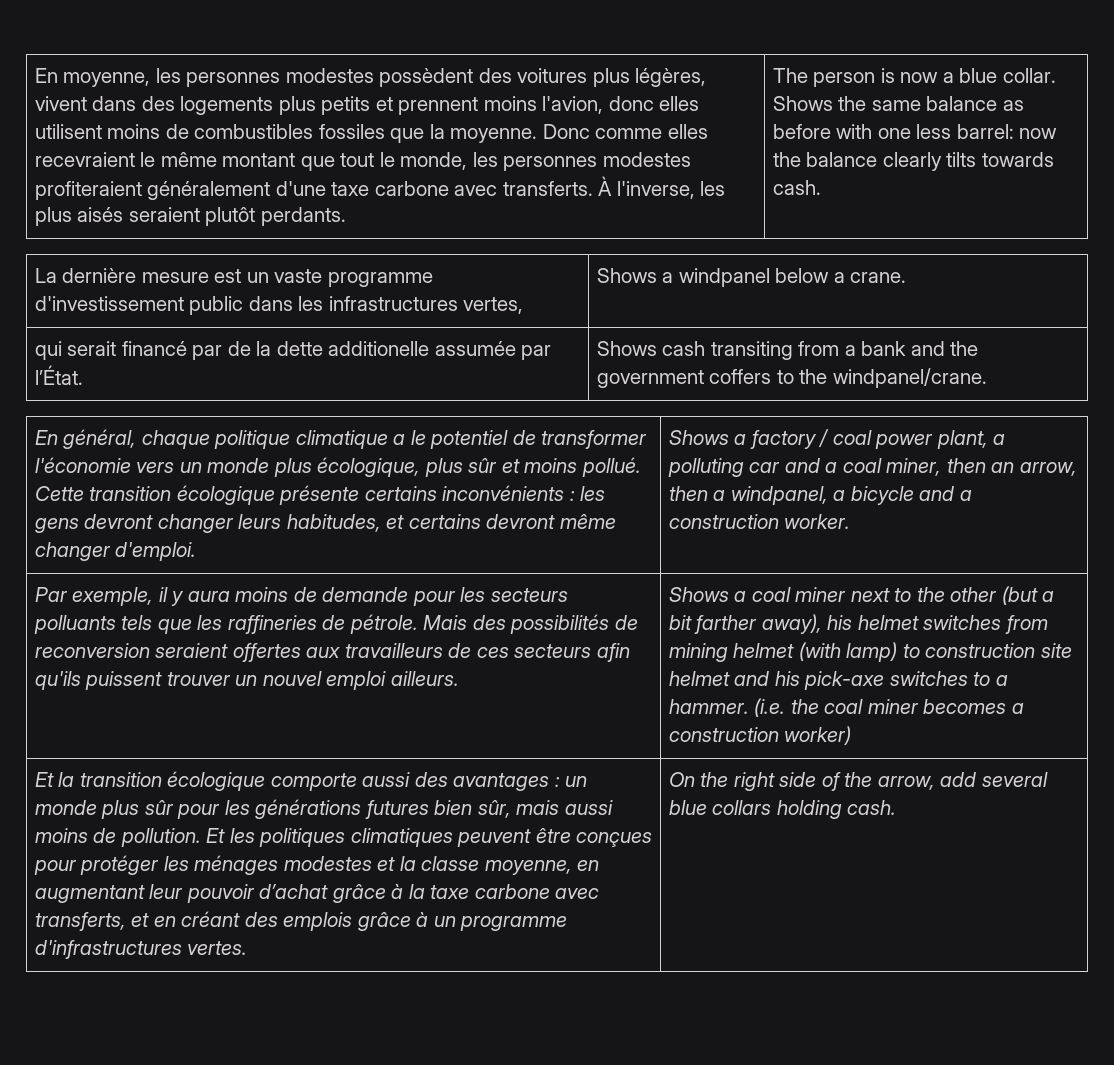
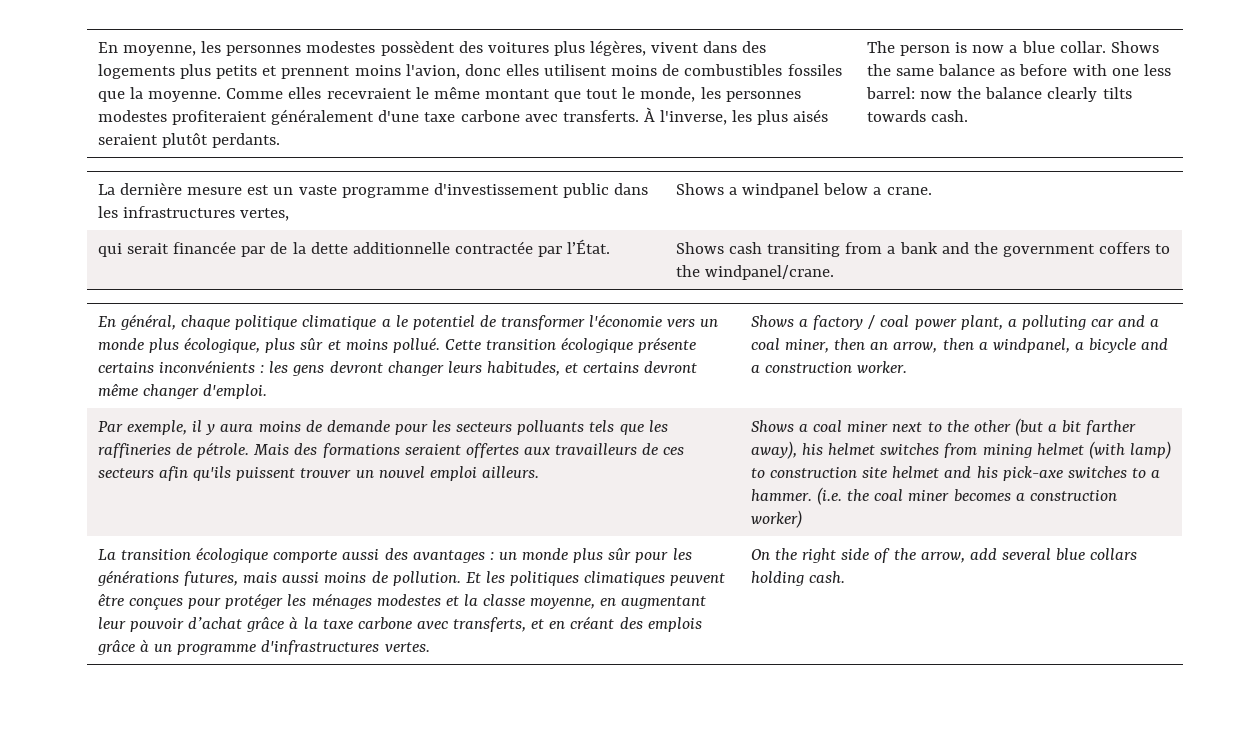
[542,124,663,139] Donc comme -> [226,88,284,99] Comme
[121,341,187,356] financé -> [173,241,237,254] financée
[328,341,516,356] additionelle assumée -> [352,241,533,254] additionnelle contractée
[510,614,638,634] [34,643,150,658] possibilités de reconversion -> [322,443,400,458] formations
[34,772,75,787] Et la -> [97,549,116,560] La
[364,800,511,819] futures bien sûr, -> [184,571,239,586] futures,

